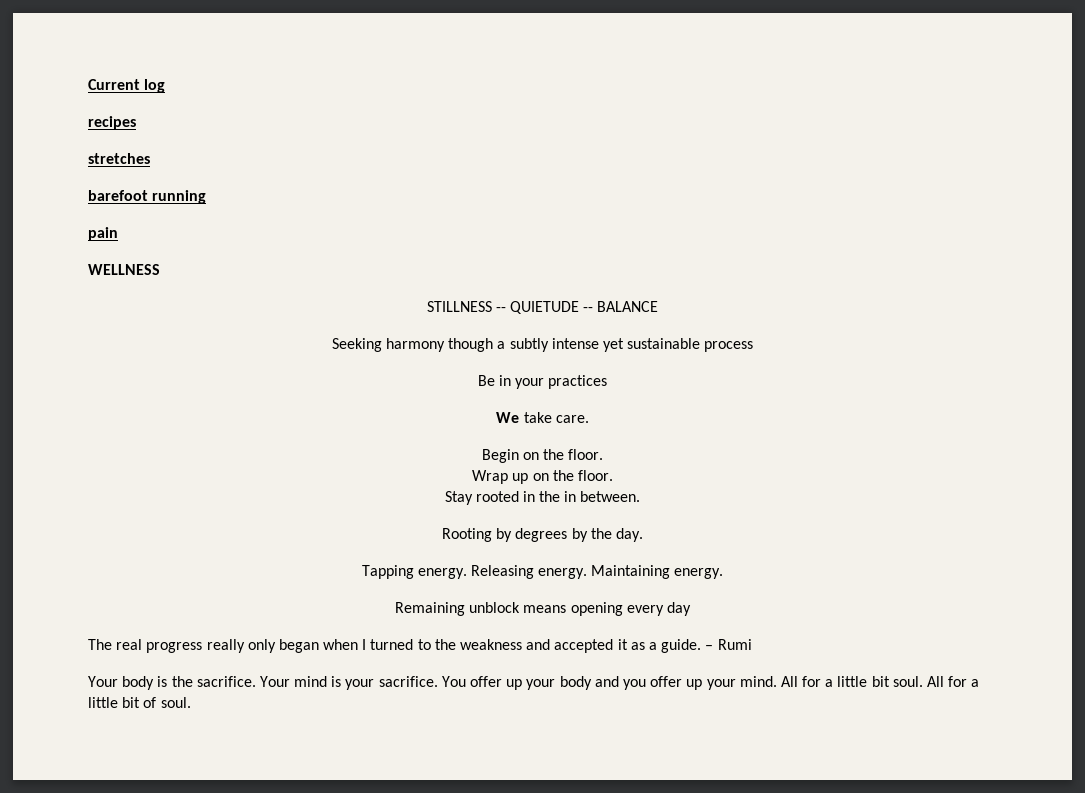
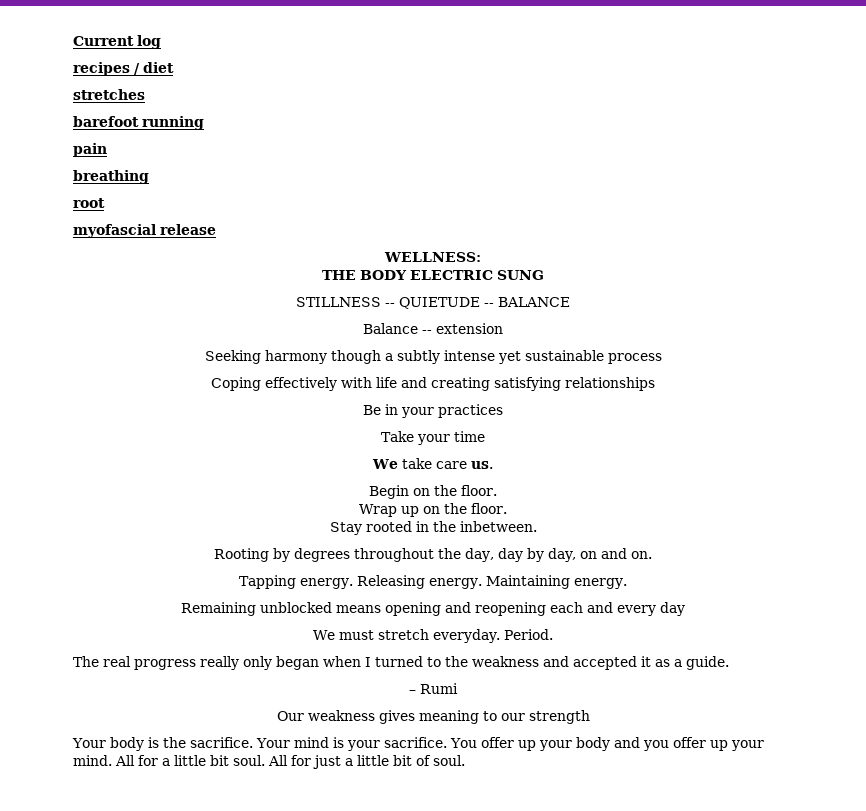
(136, 123) none -> [134,62,174,75] / diet
[88,264,160,275] WELLNESS -> [73,170,149,184] [73,198,105,208] [73,224,216,238] [384,252,481,262] [322,270,544,280] breathing // root // myofascial release // WELLNESS: // THE BODY ELECTRIC SUNG
(659, 306) none -> [363,323,503,334] // Balance -- extension
(754, 346) none -> [211,377,655,391] // Coping effectively with life and creating satisfying relationships
(608, 382) none -> [381,431,485,445] // Take your time
[555,415,589,423] care. -> [435,461,493,469] care us.
[564,491,641,502] in between. -> [459,521,537,532] inbetween.
[571,528,643,542] by the day. -> [353,548,653,562] throughout the day, day by day, on and on.
[469,602,521,613] unblock -> [260,602,332,613] unblocked
[626,602,691,616] every day -> [445,602,685,616] [312,629,554,643] and reopening each and every day // We must stretch everyday. Period.
(702, 646) none -> (729, 663) //
(752, 644) none -> [276,710,590,724] // Our weakness gives meaning to our strength
(968, 681) none -> [313,755,341,769] just

